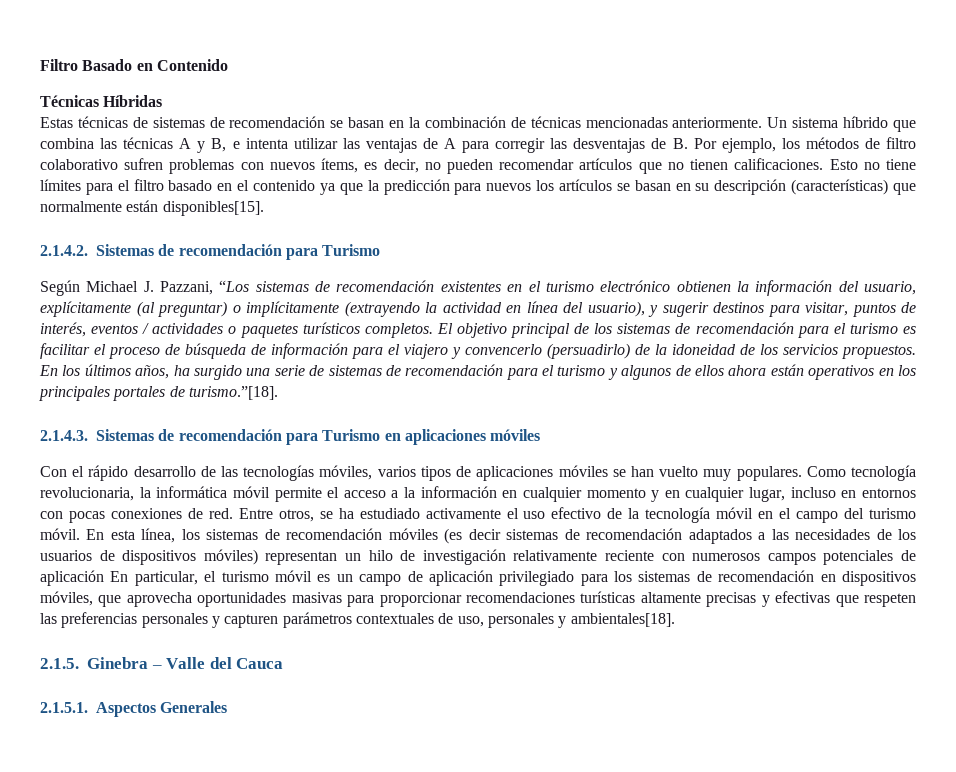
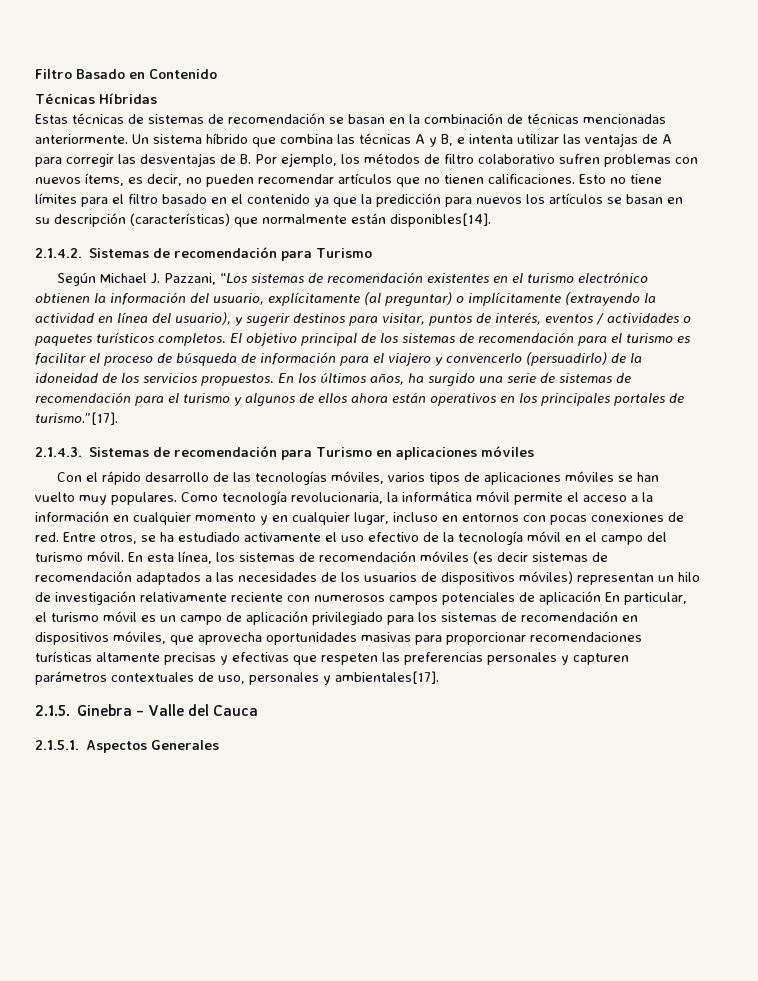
[162,201,264,216] disponibles[15]. -> [390,213,491,227] disponibles[14].
[188,386,278,400] turismo.”[18]. -> [35,412,118,425] turismo.”[17].
[570,613,675,627] ambientales[18]. -> [335,671,439,684] ambientales[17].

